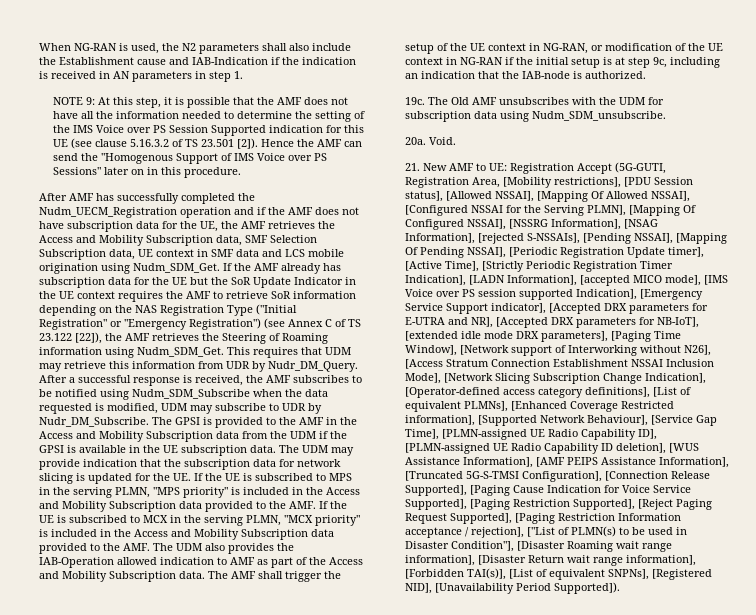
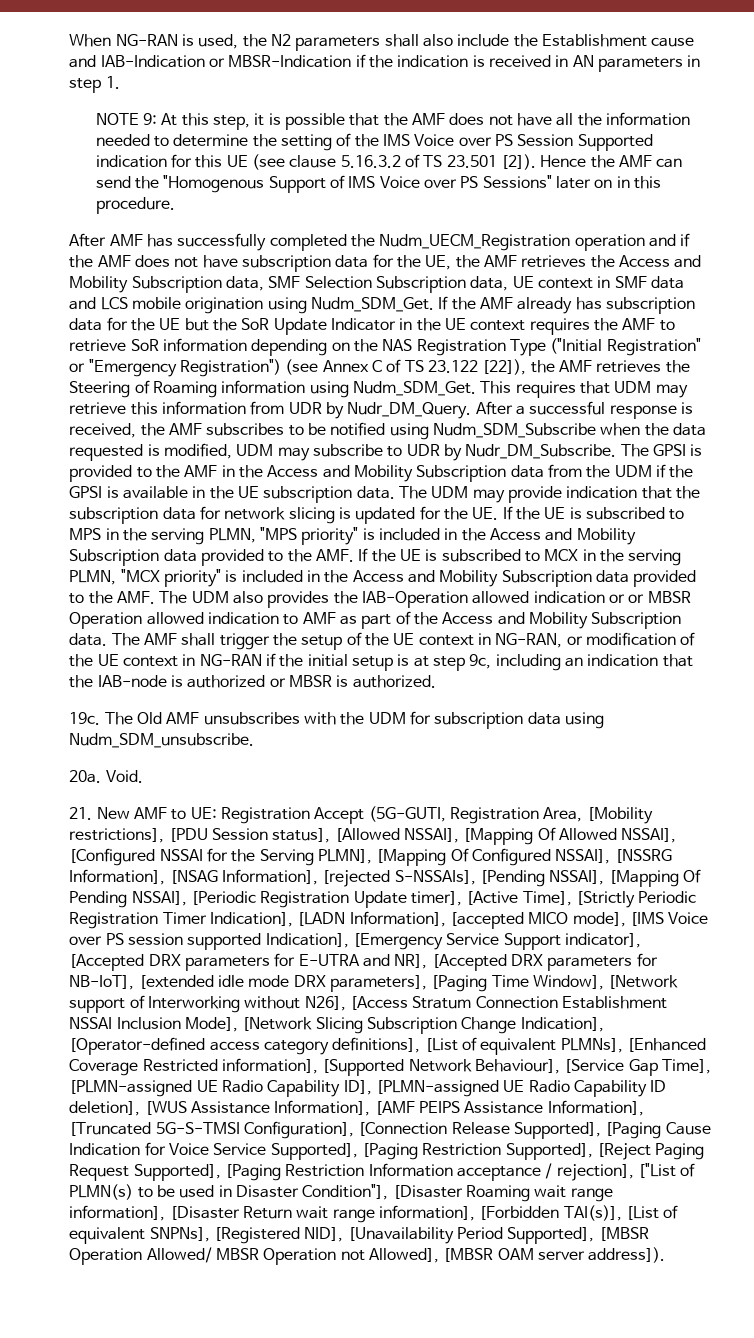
(269, 61) none -> [209,55,352,68] or MBSR-Indication
(215, 561) none -> [608,591,691,603] [69,612,280,629] or or MBSR Operation allowed indication
(583, 75) none -> [187,675,349,688] authorized or MBSR is
[554,582,621,594] Supported]). -> [507,1227,649,1244] [69,1247,666,1265] Supported], [MBSR Operation Allowed/ MBSR Operation not Allowed], [MBSR OAM server address]).

